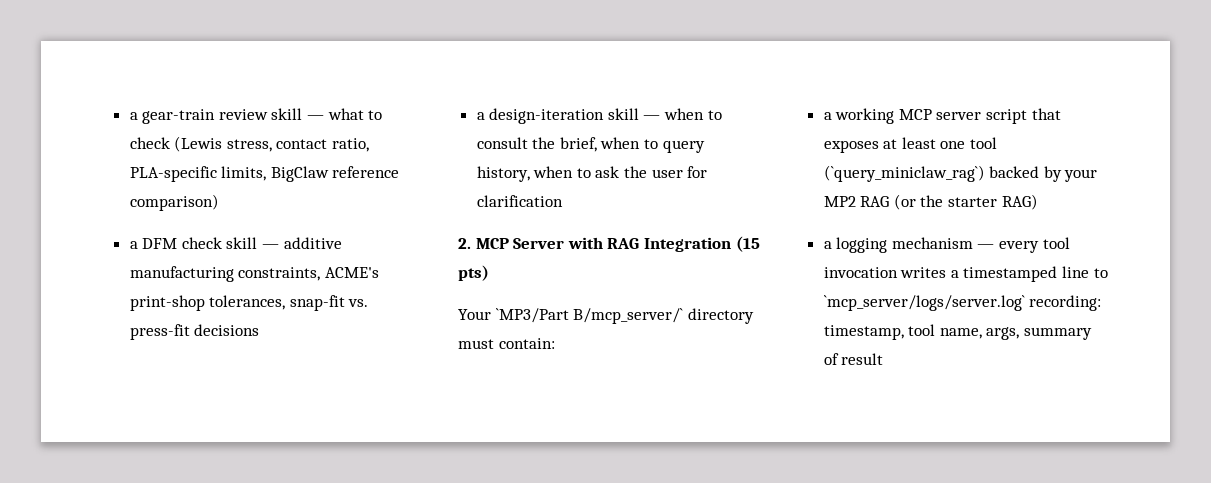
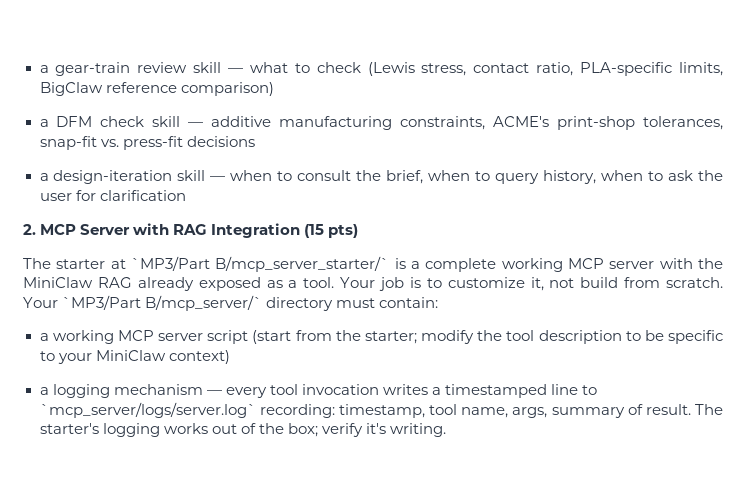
(489, 273) none -> [23,256,724,272] [23,277,723,291] The starter at `MP3/Part B/mcp_server_starter/` is a complete working MCP server with the MiniClaw RAG already exposed as a tool. Your job is to customize it, not build from scratch.
[1031,108,1061,120] [823,137,998,153] [823,165,1098,182] [823,194,1038,210] that exposes at least one tool (`query_miniclaw_rag`) backed by your MP2 RAG (or the starter RAG) -> [252,330,723,344] [39,350,230,364] (start from the starter; modify the tool description to be specific to your MiniClaw context)
[841,353,884,365] result -> [645,404,723,415] [39,423,446,437] result. The starter's logging works out of the box; verify it's writing.

